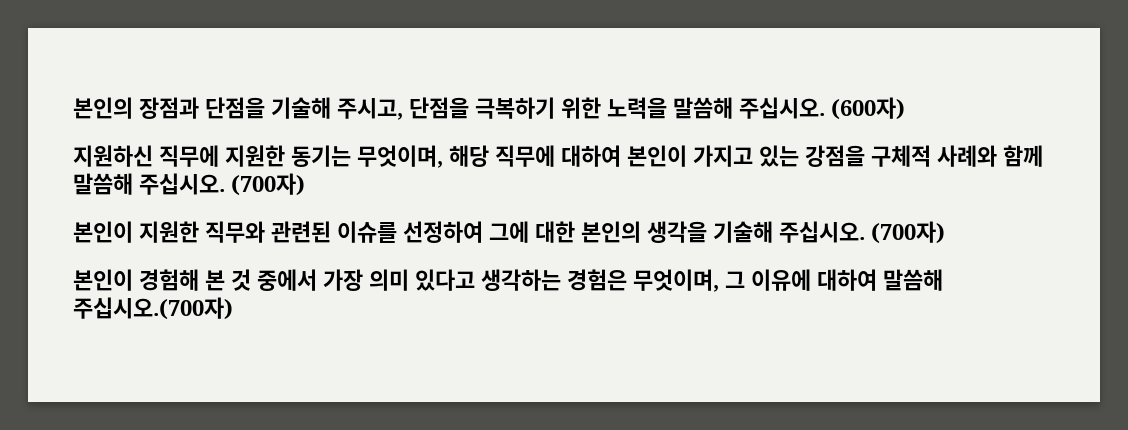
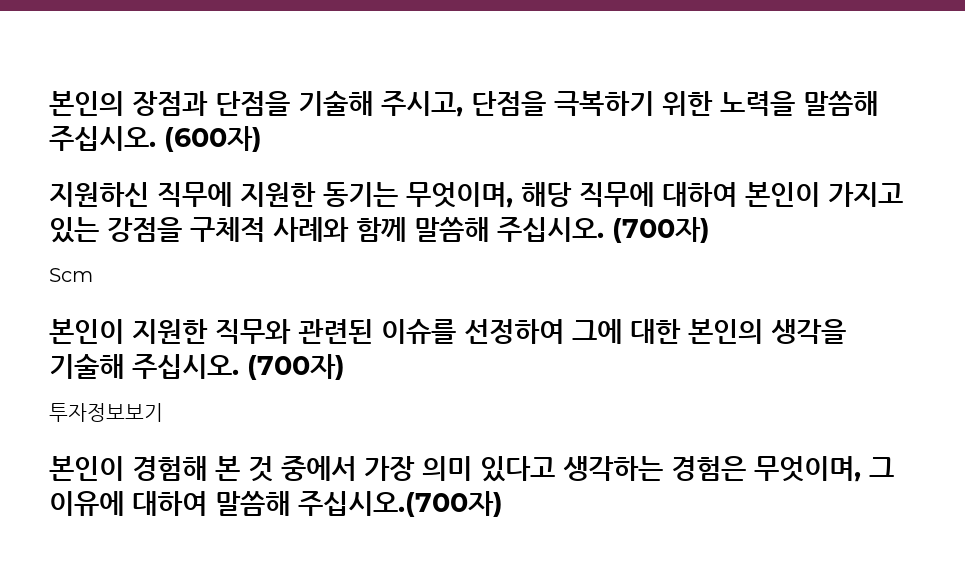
(305, 184) none -> [49,268,93,282] // Scm
(945, 232) none -> [49,403,163,422] // 투자정보보기

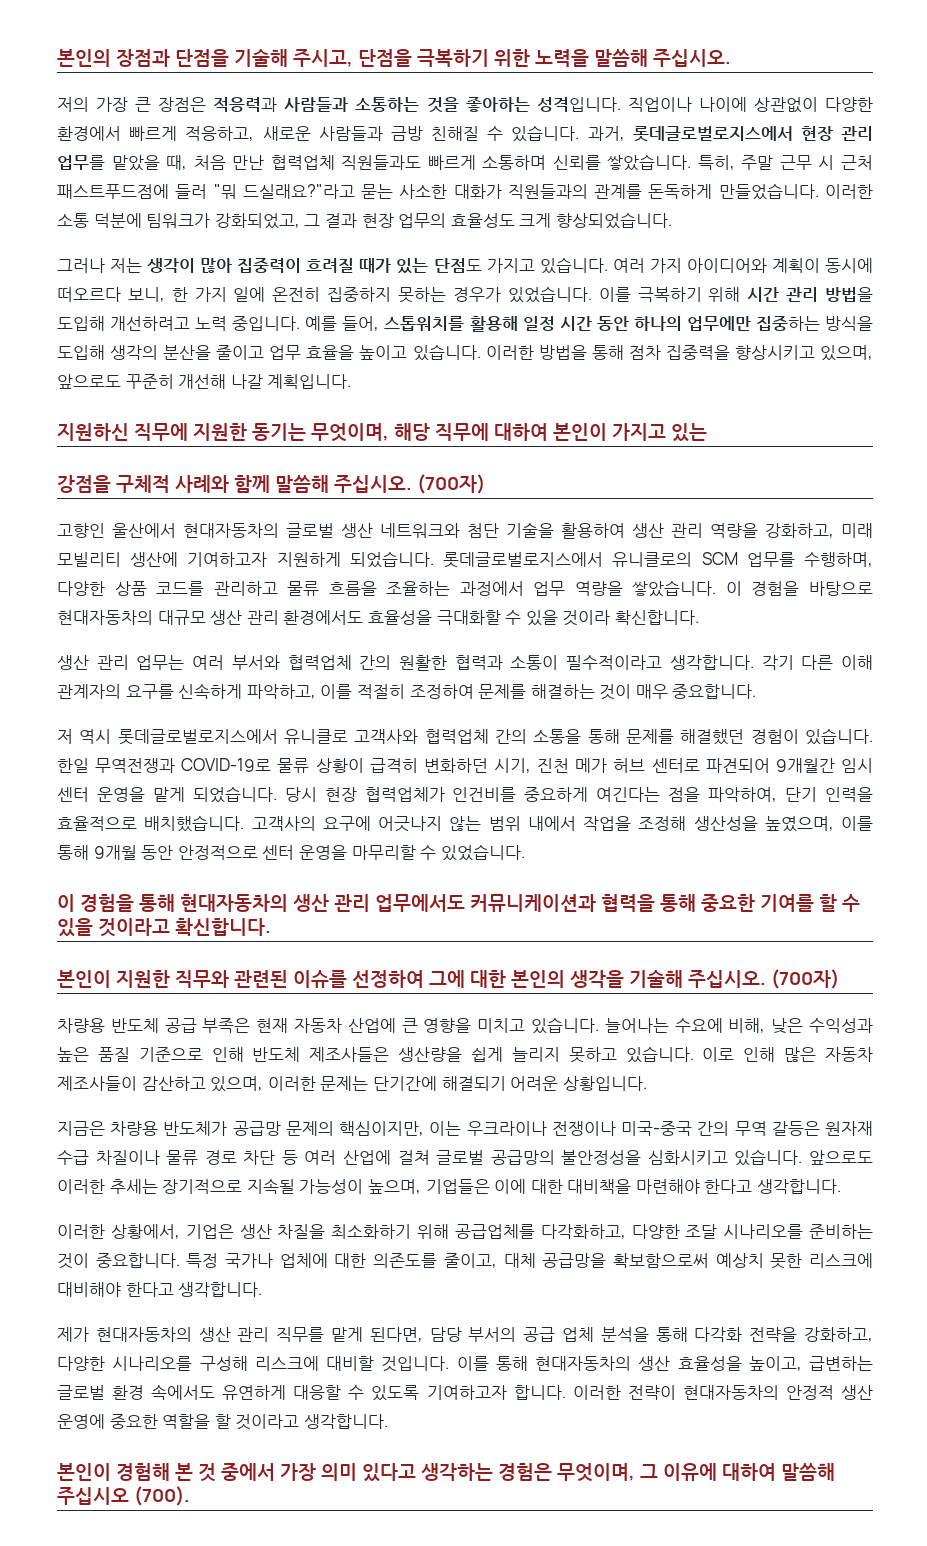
[164,126,262,152] (600자) -> [57,97,874,113] [57,125,873,142] [57,154,873,171] [57,183,873,200] [57,212,672,229] [57,257,874,274] [57,286,874,303] [57,316,873,332] [57,344,873,361] [57,374,352,389] // 저의 가장 큰 장점은 적응력과 사람들과 소통하는 것을 좋아하는 성격입니다. 직업이나 나이에 상관없이 다양한 환경에서 빠르게 적응하고, 새로운 사람들과 금방 친해질 수 있습니다. 과거, 롯데글로벌로지스에서 현장 관리 업무를 맡았을 때, 처음 만난 협력업체 직원들과도 빠르게 소통하며 신뢰를 쌓았습니다. 특히, 주말 근무 시 근처 패스트푸드점에 들러 "뭐 드실래요?"라고 묻는 사소한 대화가 직원들과의 관계를 돈독하게 만들었습니다. 이러한 소통 덕분에 팀워크가 강화되었고, 그 결과 현장 업무의 효율성도 크게 향상되었습니다. // 그러나 저는 생각이 많아 집중력이 흐려질 때가 있는 단점도 가지고 있습니다. 여러 가지 아이디어와 계획이 동시에 떠오르다 보니, 한 가지 일에 온전히 집중하지 못하는 경우가 있었습니다. 이를 극복하기 위해 시간 관리 방법을 도입해 개선하려고 노력 중입니다. 예를 들어, 스톱워치를 활용해 일정 시간 동안 하나의 업무에만 집중하는 방식을 도입해 생각의 분산을 줄이고 업무 효율을 높이고 있습니다. 이러한 방법을 통해 점차 집중력을 향상시키고 있으며, 앞으로도 꾸준히 개선해 나갈 계획입니다.
(99, 230) none -> (707, 432) //
[49,268,93,282] Scm -> [57,522,873,539] [57,551,873,568] [57,580,873,597] [57,610,699,626] [57,655,873,671] [57,683,757,700] [57,728,874,745] [57,758,873,773] [57,786,873,803] [57,815,873,832] [57,844,525,861] [57,894,860,912] [57,918,271,937] 고향인 울산에서 현대자동차의 글로벌 생산 네트워크와 첨단 기술을 활용하여 생산 관리 역량을 강화하고, 미래 모빌리티 생산에 기여하고자 지원하게 되었습니다. 롯데글로벌로지스에서 유니클로의 SCM 업무를 수행하며, 다양한 상품 코드를 관리하고 물류 흐름을 조율하는 과정에서 업무 역량을 쌓았습니다. 이 경험을 바탕으로 현대자동차의 대규모 생산 관리 환경에서도 효율성을 극대화할 수 있을 것이라 확신합니다. // 생산 관리 업무는 여러 부서와 협력업체 간의 원활한 협력과 소통이 필수적이라고 생각합니다. 각기 다른 이해 관계자의 요구를 신속하게 파악하고, 이를 적절히 조정하여 문제를 해결하는 것이 매우 중요합니다. // 저 역시 롯데글로벌로지스에서 유니클로 고객사와 협력업체 간의 소통을 통해 문제를 해결했던 경험이 있습니다. 한일 무역전쟁과 COVID-19로 물류 상황이 급격히 변화하던 시기, 진천 메가 허브 센터로 파견되어 9개월간 임시 센터 운영을 맡게 되었습니다. 당시 현장 협력업체가 인건비를 중요하게 여긴다는 점을 파악하여, 단기 인력을 효율적으로 배치했습니다. 고객사의 요구에 어긋나지 않는 범위 내에서 작업을 조정해 생산성을 높였으며, 이를 통해 9개월 동안 안정적으로 센터 운영을 마무리할 수 있었습니다. // 이 경험을 통해 현대자동차의 생산 관리 업무에서도 커뮤니케이션과 협력을 통해 중요한 기여를 할 수 있을 것이라고 확신합니다.
[49,403,163,422] 투자정보보기 -> [57,1017,873,1034] [57,1046,874,1063] [57,1076,647,1092] [57,1121,873,1136] [57,1149,873,1166] [57,1178,842,1194] [57,1224,874,1239] [57,1253,873,1269] [57,1282,263,1297] [57,1327,873,1342] [57,1356,873,1372] [57,1384,874,1401] [57,1414,388,1430] 차량용 반도체 공급 부족은 현재 자동차 산업에 큰 영향을 미치고 있습니다. 늘어나는 수요에 비해, 낮은 수익성과 높은 품질 기준으로 인해 반도체 제조사들은 생산량을 쉽게 늘리지 못하고 있습니다. 이로 인해 많은 자동차 제조사들이 감산하고 있으며, 이러한 문제는 단기간에 해결되기 어려운 상황입니다. // 지금은 차량용 반도체가 공급망 문제의 핵심이지만, 이는 우크라이나 전쟁이나 미국-중국 간의 무역 갈등은 원자재 수급 차질이나 물류 경로 차단 등 여러 산업에 걸쳐 글로벌 공급망의 불안정성을 심화시키고 있습니다. 앞으로도 이러한 추세는 장기적으로 지속될 가능성이 높으며, 기업들은 이에 대한 대비책을 마련해야 한다고 생각합니다. // 이러한 상황에서, 기업은 생산 차질을 최소화하기 위해 공급업체를 다각화하고, 다양한 조달 시나리오를 준비하는 것이 중요합니다. 특정 국가나 업체에 대한 의존도를 줄이고, 대체 공급망을 확보함으로써 예상치 못한 리스크에 대비해야 한다고 생각합니다. // 제가 현대자동차의 생산 관리 직무를 맡게 된다면, 담당 부서의 공급 업체 분석을 통해 다각화 전략을 강화하고, 다양한 시나리오를 구성해 리스크에 대비할 것입니다. 이를 통해 현대자동차의 생산 효율성을 높이고, 급변하는 글로벌 환경 속에서도 유연하게 대응할 수 있도록 기여하고자 합니다. 이러한 전략이 현대자동차의 안정적 생산 운영에 중요한 역할을 할 것이라고 생각합니다.
[298,491,503,517] 주십시오.(700자) -> [57,1486,190,1506] 주십시오 (700).

